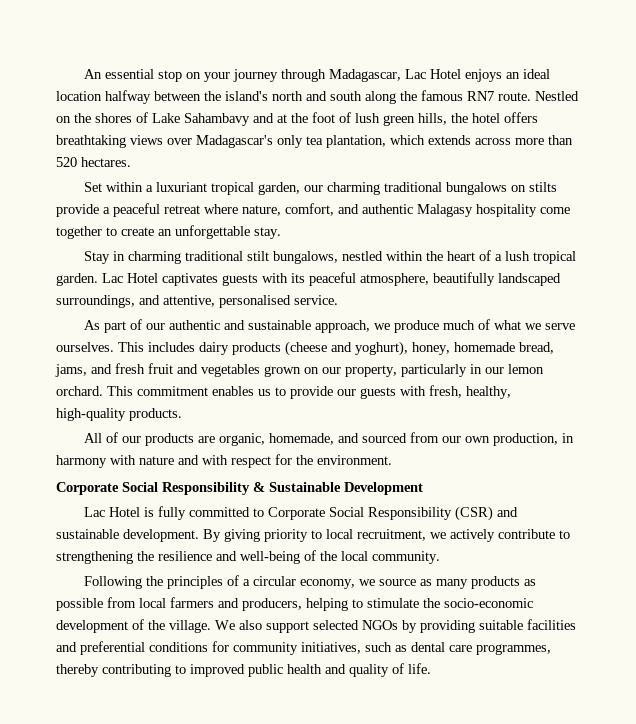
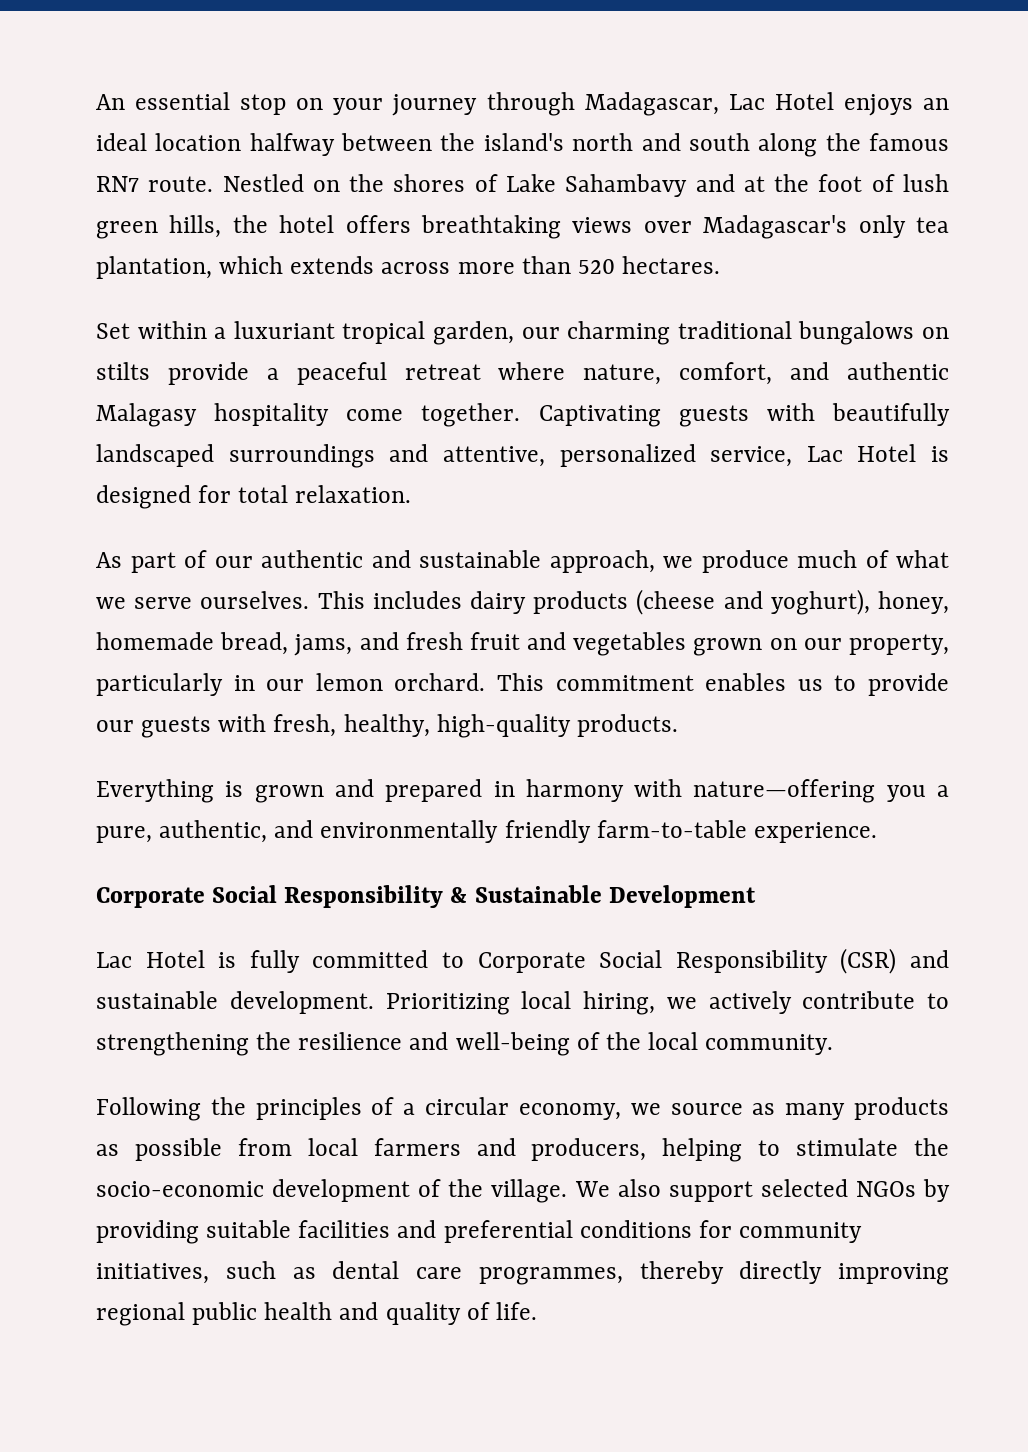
[56,225,281,239] [83,250,576,264] [56,272,561,286] [56,295,338,308] together to create an unforgettable stay. // Stay in charming traditional stilt bungalows, nestled within the heart of a lush tropical garden. Lac Hotel captivates guests with its peaceful atmosphere, beautifully landscaped surroundings, and attentive, personalised service. -> [421,403,950,427] [96,444,949,468] [96,485,412,509] together. Captivating guests with beautifully landscaped surroundings and attentive, personalized service, Lac Hotel is designed for total relaxation.
[83,432,574,446] [56,454,392,468] All of our products are organic, homemade, and sourced from our own production, in harmony with nature and with respect for the environment. -> [96,779,949,803] [96,820,877,843] Everything is grown and prepared in harmony with nature—offering you a pure, authentic, and environmentally friendly farm-to-table experience.
[203,529,426,542] By giving priority to local recruitment, -> [385,991,655,1015] Prioritizing local hiring,
[102,664,245,677] contributing to improved -> [739,1261,949,1285] [96,1302,185,1326] directly improving regional

